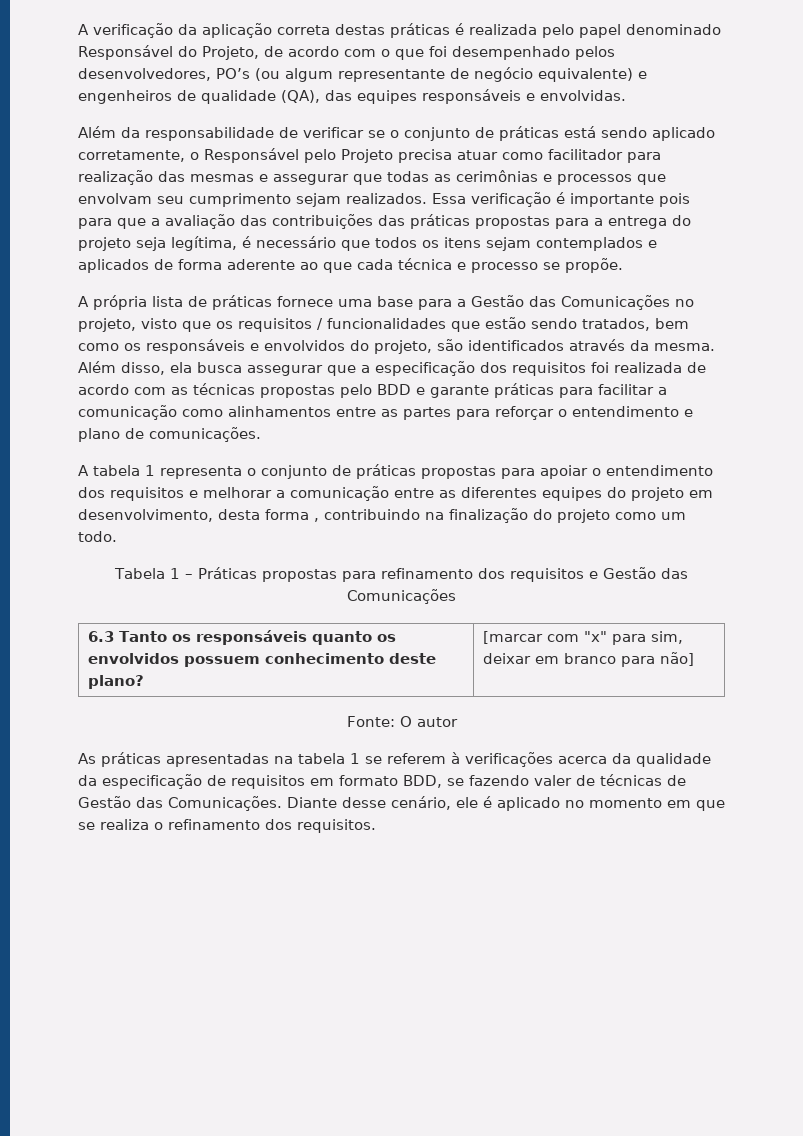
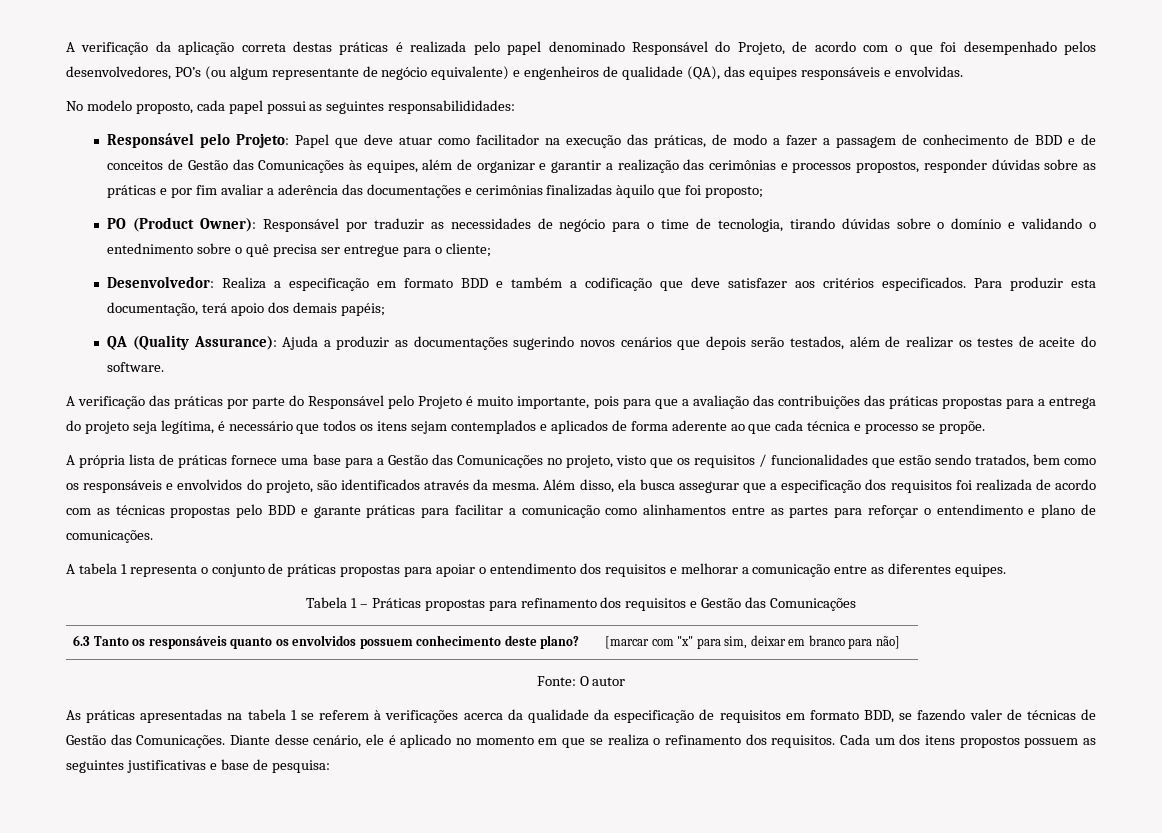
[78,126,715,141] [78,148,661,163] [78,170,666,185] [78,192,654,207] Além da responsabilidade de verificar se o conjunto de práticas está sendo aplicado corretamente, o Responsável pelo Projeto precisa atuar como facilitador para realização das mesmas e assegurar que todas as cerimônias e processos que envolvam seu cumprimento sejam realizados. Essa verificação é importante -> [66,100,516,114] [107,133,1097,148] [107,159,1097,173] [107,184,764,198] [107,217,1096,232] [107,243,491,257] [107,276,1096,291] [107,302,385,316] [107,335,1097,350] [107,362,165,372] [66,395,590,409] No modelo proposto, cada papel possui as seguintes responsabilididades: // Responsável pelo Projeto: Papel que deve atuar como facilitador na execução das práticas, de modo a fazer a passagem de conhecimento de BDD e de conceitos de Gestão das Comunicações às equipes, além de organizar e garantir a realização das cerimônias e processos propostos, responder dúvidas sobre as práticas e por fim avaliar a aderência das documentações e cerimônias finalizadas àquilo que foi proposto; // PO (Product Owner): Responsável por traduzir as necessidades de negócio para o time de tecnologia, tirando dúvidas sobre o domínio e validando o entednimento sobre o quê precisa ser entregue para o cliente; // Desenvolvedor: Realiza a especificação em formato BDD e também a codificação que deve satisfazer aos critérios especificados. Para produzir esta documentação, terá apoio dos demais papéis; // QA (Quality Assurance): Ajuda a produzir as documentações sugerindo novos cenários que depois serão testados, além de realizar os testes de aceite do software. // A verificação das práticas por parte do Responsável pelo Projeto é muito importante,
[542,487,713,501] [78,508,686,523] [78,531,117,542] equipes do projeto em desenvolvimento, desta forma , contribuindo na finalização do projeto como um todo. -> [955,564,1007,577] equipes.
(376, 826) none -> [839,734,1096,748] [66,759,330,773] Cada um dos itens propostos possuem as seguintes justificativas e base de pesquisa:

